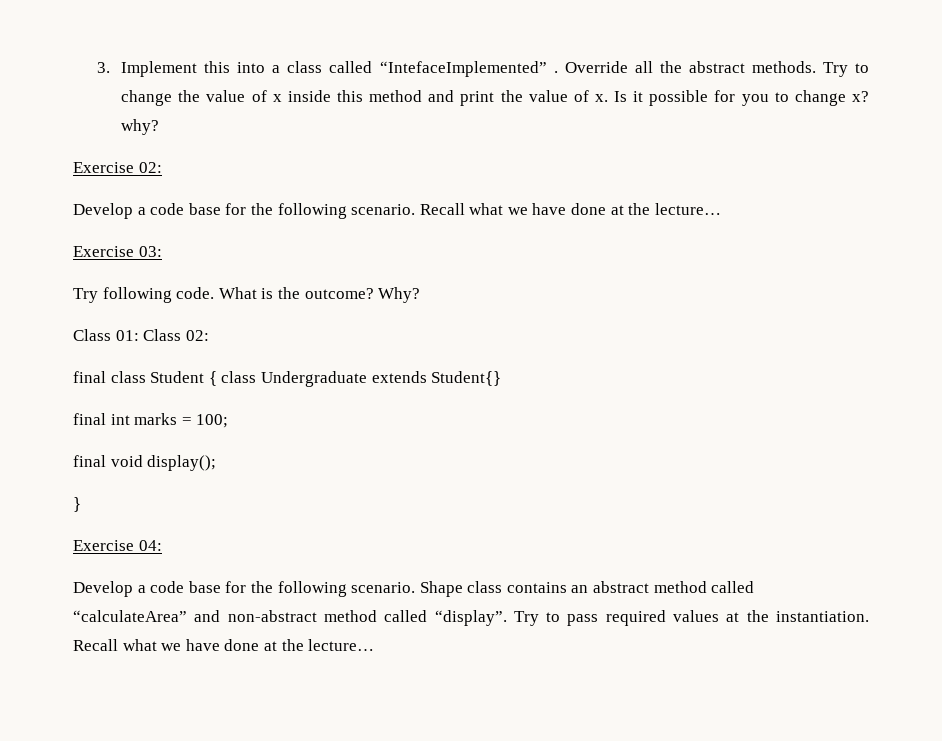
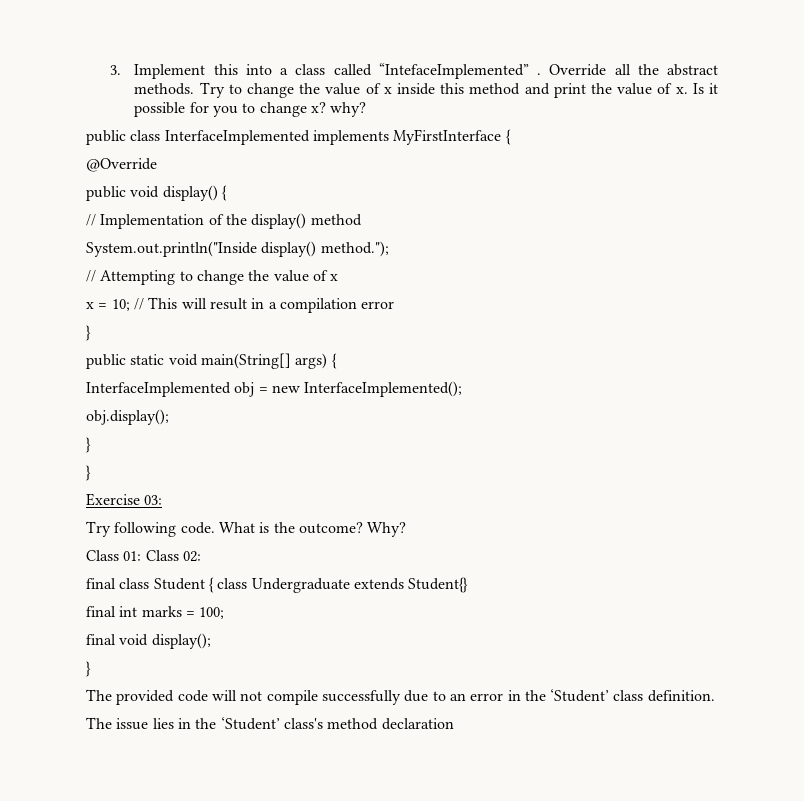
[73,162,162,173] [73,203,721,219] Exercise 02: // Develop a code base for the following scenario. Recall what we have done at the lecture… -> [86,129,511,145] [86,158,157,172] [86,185,227,201] [86,213,362,229] [86,241,389,257] [86,270,339,285] [86,297,395,313] [86,325,91,341] [86,353,337,369] [86,381,463,397] [86,409,169,425] [86,437,91,453] [86,465,91,481] public class InterfaceImplemented implements MyFirstInterface { // @Override // public void display() { // // Implementation of the display() method // System.out.println("Inside display() method."); // // Attempting to change the value of x // x = 10; // This will result in a compilation error // } // public static void main(String[] args) { // InterfaceImplemented obj = new InterfaceImplemented(); // obj.display(); // } // }
[73,540,162,551] [73,581,755,597] [73,610,869,626] [73,639,375,651] Exercise 04: // Develop a code base for the following scenario. Shape class contains an abstract method called “calculateArea” and non-abstract method called “display”. Try to pass required values at the instantiation. Recall what we have done at the lecture… -> [86,689,715,705] [86,717,454,730] The provided code will not compile successfully due to an error in the ‘Student’ class definition. // The issue lies in the ‘Student’ class's method declaration

